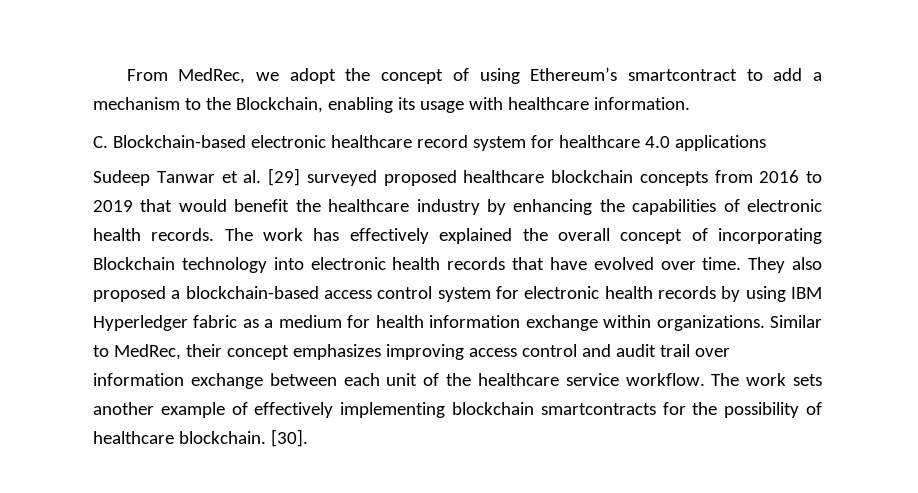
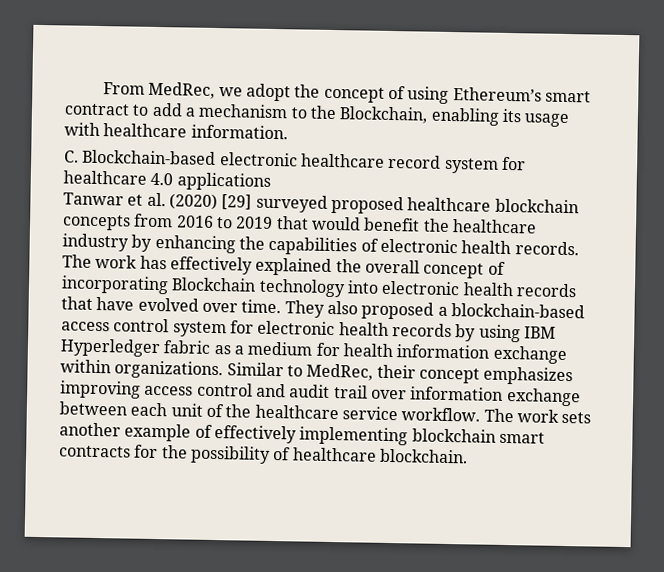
[627,69,737,81] smartcontract -> [544,90,591,103] [64,103,130,116] smart contract
[93,170,150,186] Sudeep -> (271, 181) none
(262, 176) none -> [168,193,218,211] (2020)
[540,403,656,415] smartcontracts -> [498,431,545,444] [59,445,131,458] smart contracts
[270,429,308,447] [30]. -> (468, 456) none

